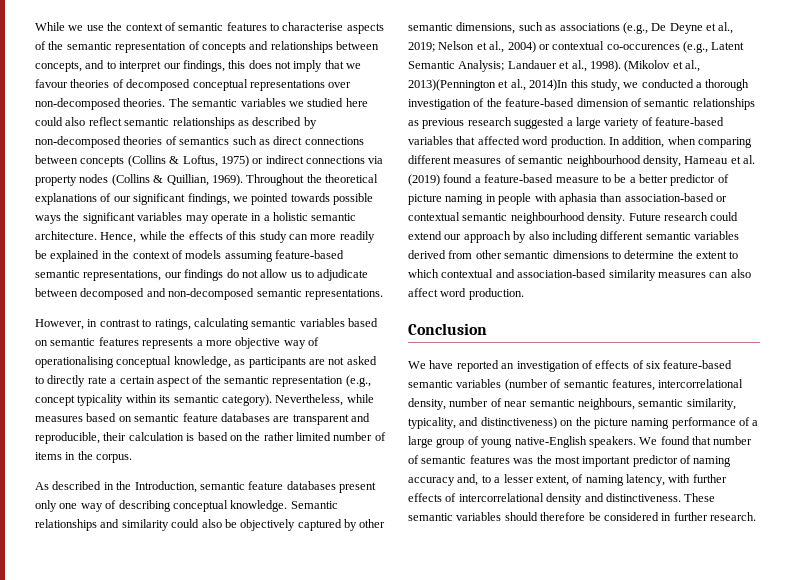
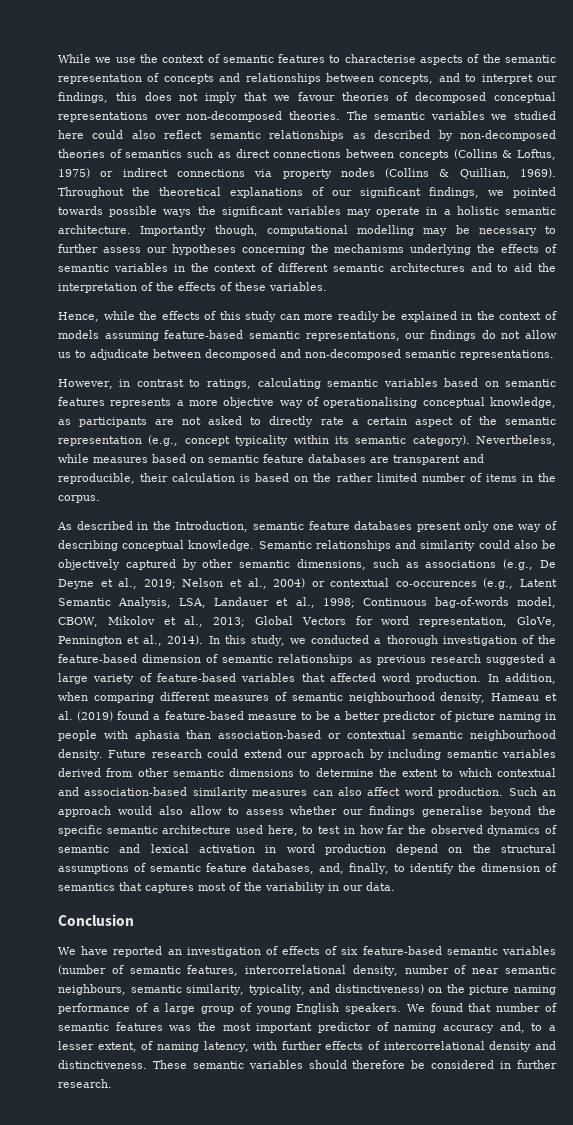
(97, 235) none -> [140,225,556,236] [58,244,557,255] [58,263,556,272] [58,282,327,293] Importantly though, computational modelling may be necessary to further assess our hypotheses concerning the mechanisms underlying the effects of semantic variables in the context of different semantic architectures and to aid the interpretation of the effects of these variables. //
[458,60,505,72] Analysis; -> [118,597,207,608] Analysis, LSA,
[589,60,700,72] [408,79,569,91] 1998). (Mikolov et al., 2013)(Pennington et al., 2014)In -> [322,597,556,608] [58,616,556,627] [58,635,220,646] 1998; Continuous bag-of-words model, CBOW, Mikolov et al., 2013; Global Vectors for word representation, GloVe, Pennington et al., 2014). In
[528,231,644,243] also including different -> [388,749,442,760] including
(524, 294) none -> [508,787,556,796] [58,806,557,817] [58,825,557,836] [58,844,556,855] [58,863,557,874] [58,882,395,893] Such an approach would also allow to assess whether our findings generalise beyond the specific semantic architecture used here, to test in how far the observed dynamics of semantic and lexical activation in word production depend on the structural assumptions of semantic feature databases, and, finally, to identify the dimension of semantics that captures most of the variability in our data.
[514,436,587,448] native-English -> [296,1003,340,1014] English

